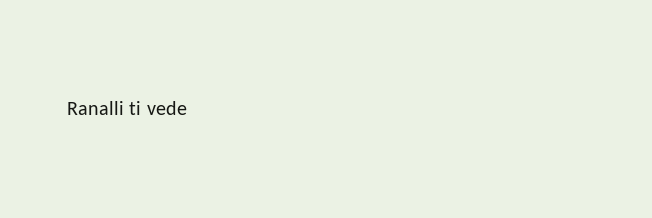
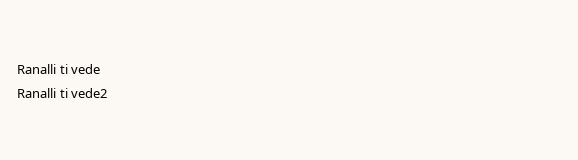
(187, 108) none -> [17,88,108,98] // Ranalli ti vede2

